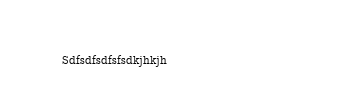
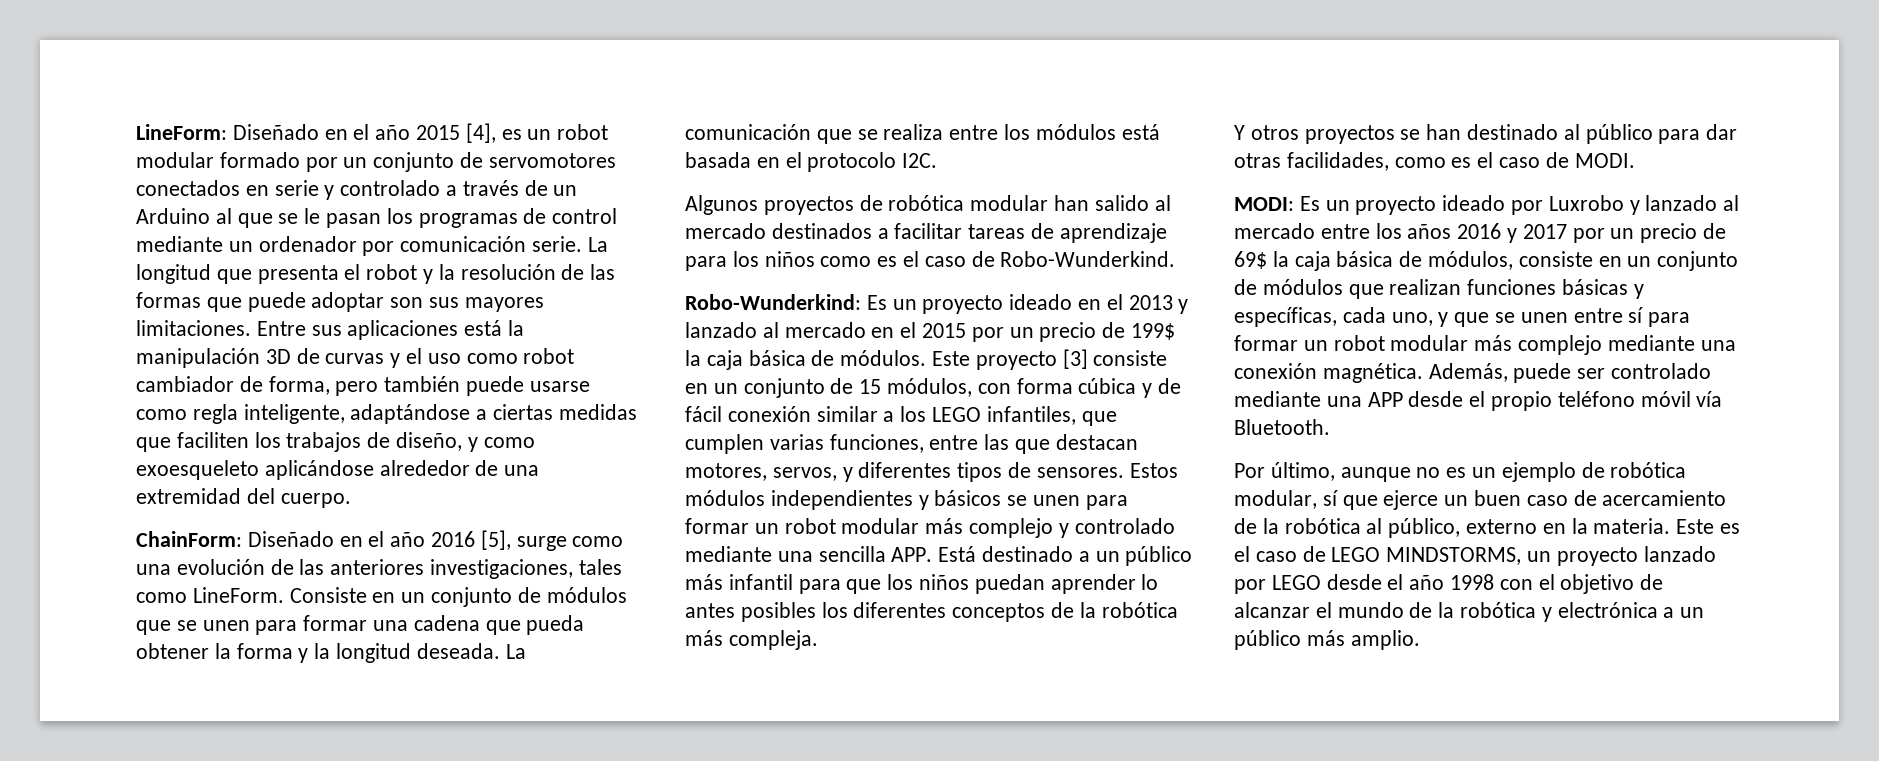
[62,55,167,67] Sdfsdfsdfsfsdkjhkjh -> [136,123,609,143] [136,152,616,172] [136,180,578,200] [136,208,618,228] [136,236,608,256] [136,264,616,284] [136,292,544,312] [136,320,525,340] [136,348,575,368] [136,376,590,396] [136,404,637,424] [136,432,535,452] [136,460,540,480] [136,488,351,508] [136,530,624,551] [136,559,622,579] [136,587,627,607] [136,615,585,635] [136,643,526,663] [685,124,1160,144] [685,152,938,172] [685,195,1171,215] [685,223,1167,243] [685,251,1176,271] [685,294,1189,314] [685,322,1176,342] [685,349,1168,370] [685,378,1182,398] [685,406,1117,426] [685,434,1138,454] [685,462,1178,482] [685,490,1128,510] [685,518,1175,538] [685,546,1193,566] [685,574,1159,594] [685,602,1178,622] [685,630,818,650] [1234,124,1738,144] [1234,152,1635,171] [1234,195,1740,215] [1234,223,1727,243] [1234,251,1739,271] [1234,279,1644,299] [1234,307,1691,327] [1234,335,1736,355] [1234,363,1712,383] [1234,391,1723,411] [1234,419,1330,435] [1234,462,1687,482] [1234,490,1727,510] [1234,518,1741,538] [1234,546,1716,566] [1234,574,1664,594] [1234,602,1705,622] [1234,630,1420,650] LineForm: Diseñado en el año 2015 [4], es un robot modular formado por un conjunto de servomotores conectados en serie y controlado a través de un Arduino al que se le pasan los programas de control mediante un ordenador por comunicación serie. La longitud que presenta el robot y la resolución de las formas que puede adoptar son sus mayores limitaciones. Entre sus aplicaciones está la manipulación 3D de curvas y el uso como robot cambiador de forma, pero también puede usarse como regla inteligente, adaptándose a ciertas medidas que faciliten los trabajos de diseño, y como exoesqueleto aplicándose alrededor de una extremidad del cuerpo. // ChainForm: Diseñado en el año 2016 [5], surge como una evolución de las anteriores investigaciones, tales como LineForm. Consiste en un conjunto de módulos que se unen para formar una cadena que pueda obtener la forma y la longitud deseada. La comunicación que se realiza entre los módulos está basada en el protocolo I2C. // Algunos proyectos de robótica modular han salido al mercado destinados a facilitar tareas de aprendizaje para los niños como es el caso de Robo-Wunderkind. // Robo-Wunderkind: Es un proyecto ideado en el 2013 y lanzado al mercado en el 2015 por un precio de 199$ la caja básica de módulos. Este proyecto [3] consiste en un conjunto de 15 módulos, con forma cúbica y de fácil conexión similar a los LEGO infantiles, que cumplen varias funciones, entre las que destacan motores, servos, y diferentes tipos de sensores. Estos módulos independientes y básicos se unen para formar un robot modular más complejo y controlado mediante una sencilla APP. Está destinado a un público más infantil para que los niños puedan aprender lo antes posibles los diferentes conceptos de la robótica más compleja. // Y otros proyectos se han destinado al público para dar otras facilidades, como es el caso de MODI. // MODI: Es un proyecto ideado por Luxrobo y lanzado al mercado entre los años 2016 y 2017 por un precio de 69$ la caja básica de módulos, consiste en un conjunto de módulos que realizan funciones básicas y específicas, cada uno, y que se unen entre sí para formar un robot modular más complejo mediante una conexión magnética. Además, puede ser controlado mediante una APP desde el propio teléfono móvil vía Bluetooth. // Por último, aunque no es un ejemplo de robótica modular, sí que ejerce un buen caso de acercamiento de la robótica al público, externo en la materia. Este es el caso de LEGO MINDSTORMS, un proyecto lanzado por LEGO desde el año 1998 con el objetivo de alcanzar el mundo de la robótica y electrónica a un público más amplio.

